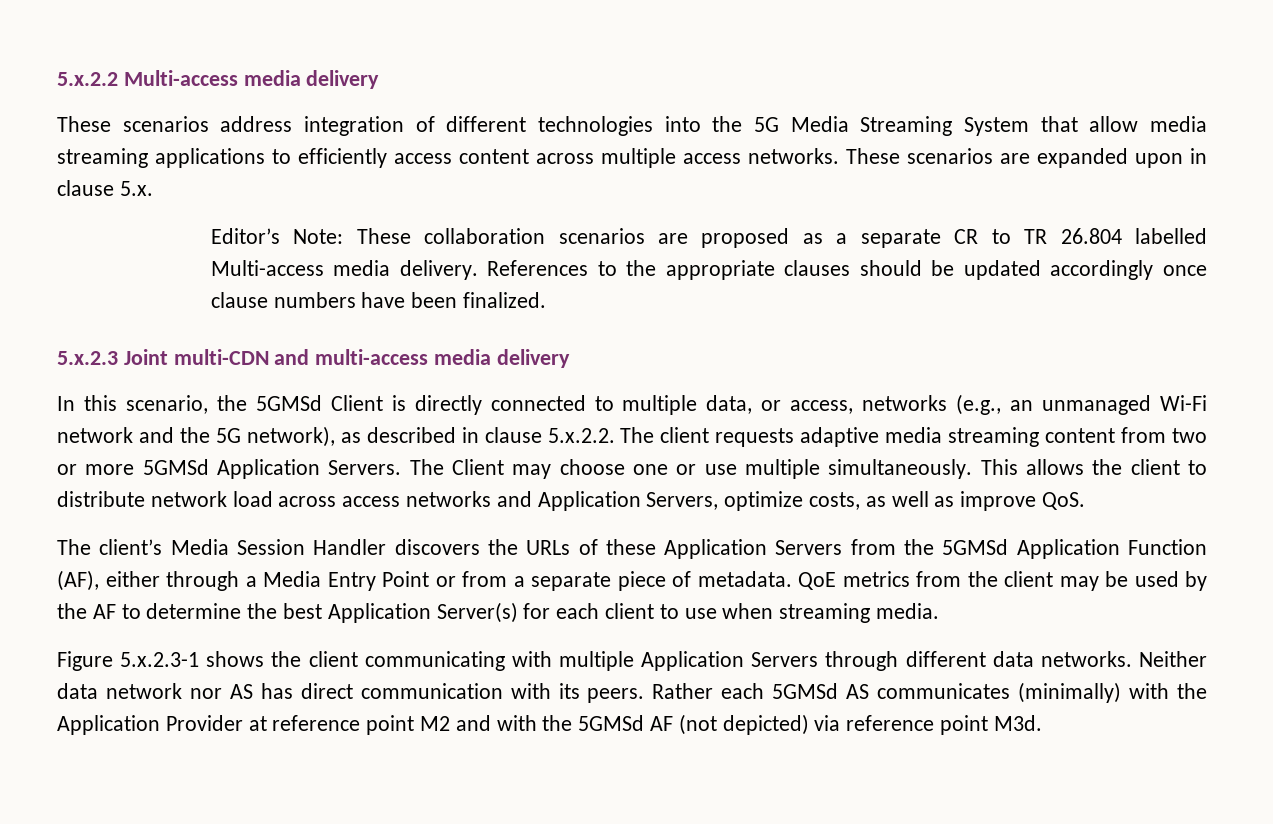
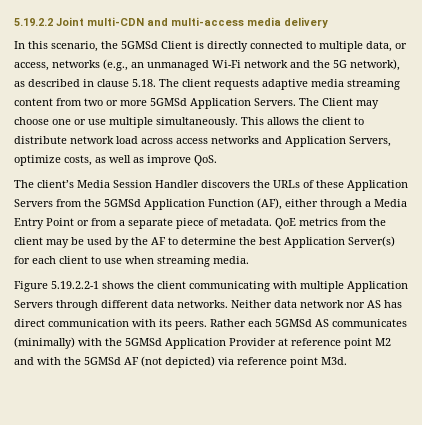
[57,70,380,89] [57,116,1207,136] [57,148,1207,168] [57,180,153,196] [210,228,1207,248] [210,260,1207,280] [210,292,547,308] [57,351,118,365] 5.x.2.2 Multi-access media delivery // These scenarios address integration of different technologies into the 5G Media Streaming System that allow media streaming applications to efficiently access content across multiple access networks. These scenarios are expanded upon in clause 5.x. // Editor’s Note: These collaboration scenarios are proposed as a separate CR to TR 26.804 labelled Multi-access media delivery. References to the appropriate clauses should be updated accordingly once clause numbers have been finalized. // 5.x.2.3 -> [14,18,53,26] 5.19.2.2
[547,428,615,443] 5.x.2.2. -> [132,79,156,87] 5.18.
[120,652,200,667] 5.x.2.3-1 -> [51,281,99,289] 5.19.2.2-1
(1208, 691) none -> [125,338,162,346] 5GMSd

